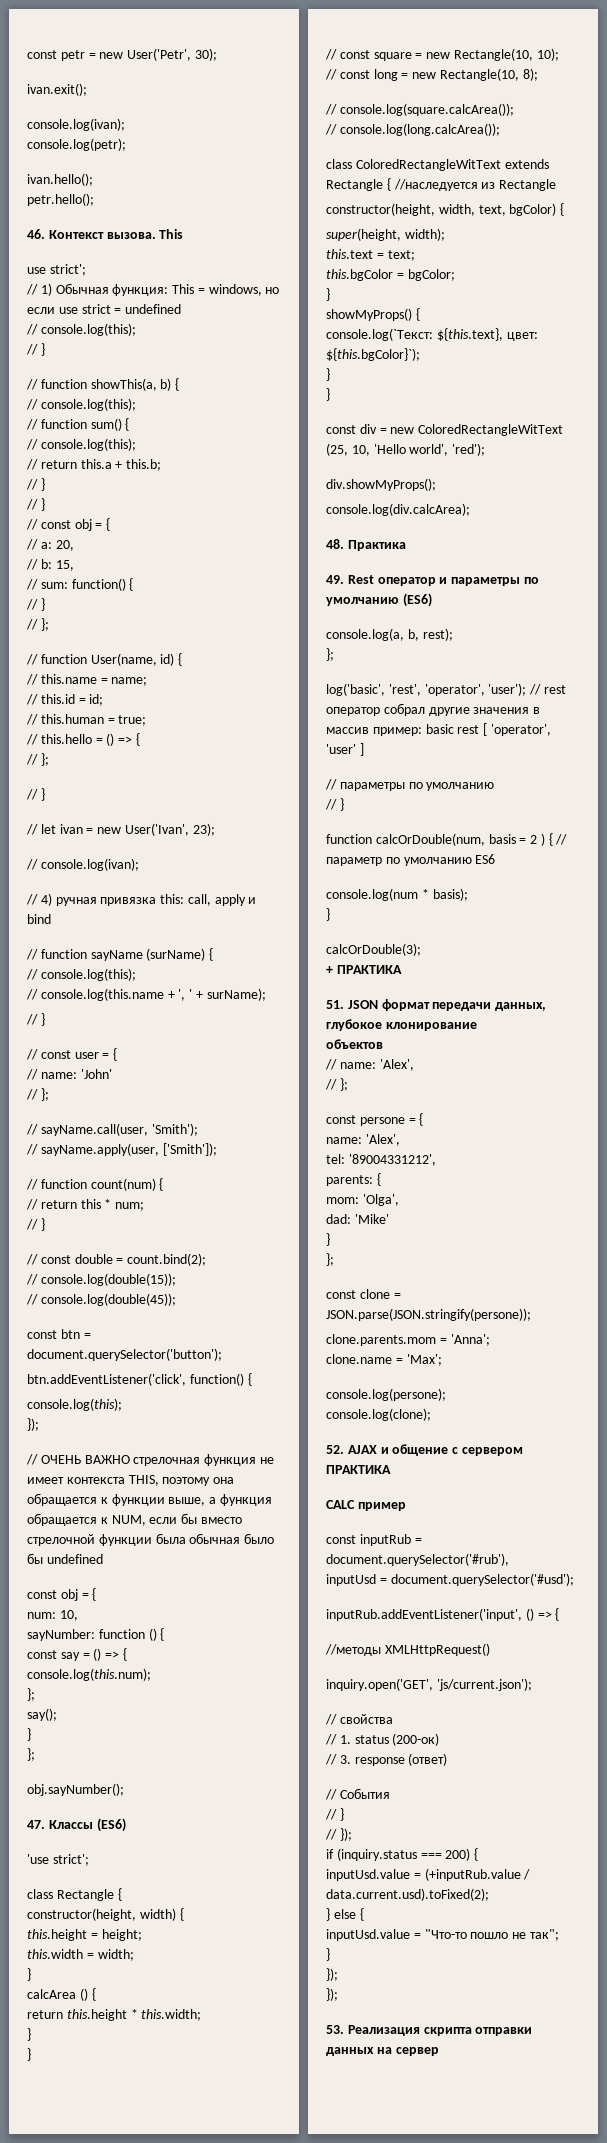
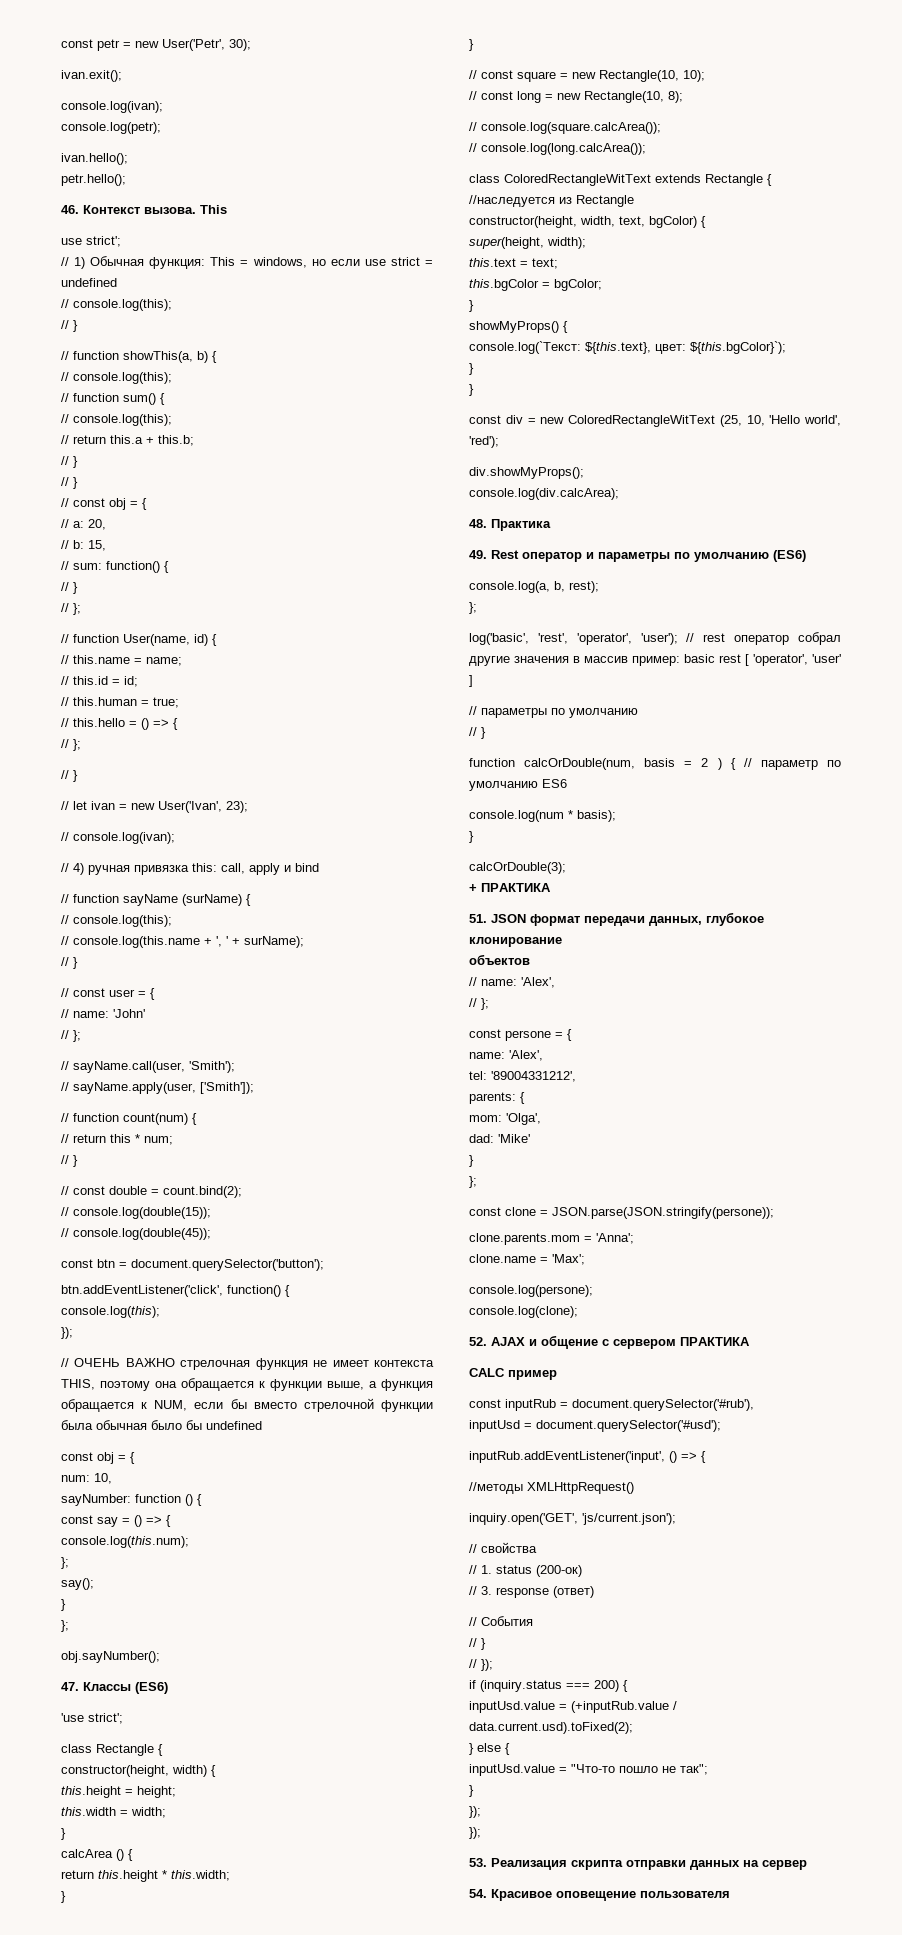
(439, 2051) none -> [469,1889,730,1901] // 54. Красивое оповещение пользователя

